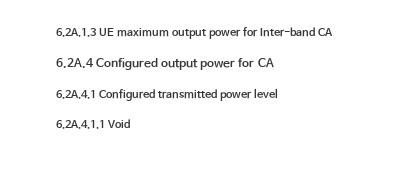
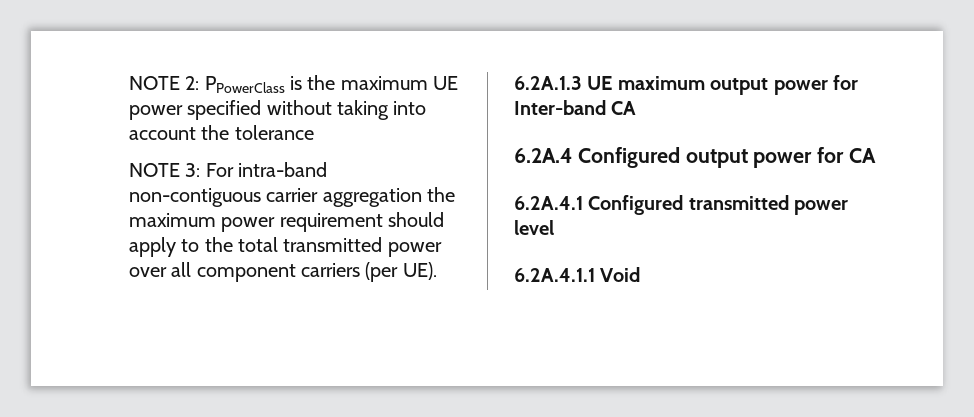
(56, 32) none -> [128,75,459,93] [128,100,427,120] [128,125,314,140] [128,162,327,177] [128,187,455,207] [128,212,444,232] [128,237,442,257] [128,262,437,282] NOTE 2: PPowerClass is the maximum UE power specified without taking into account the tolerance // NOTE 3: For intra-band non-contiguous carrier aggregation the maximum power requirement should apply to the total transmitted power over all component carriers (per UE). //

